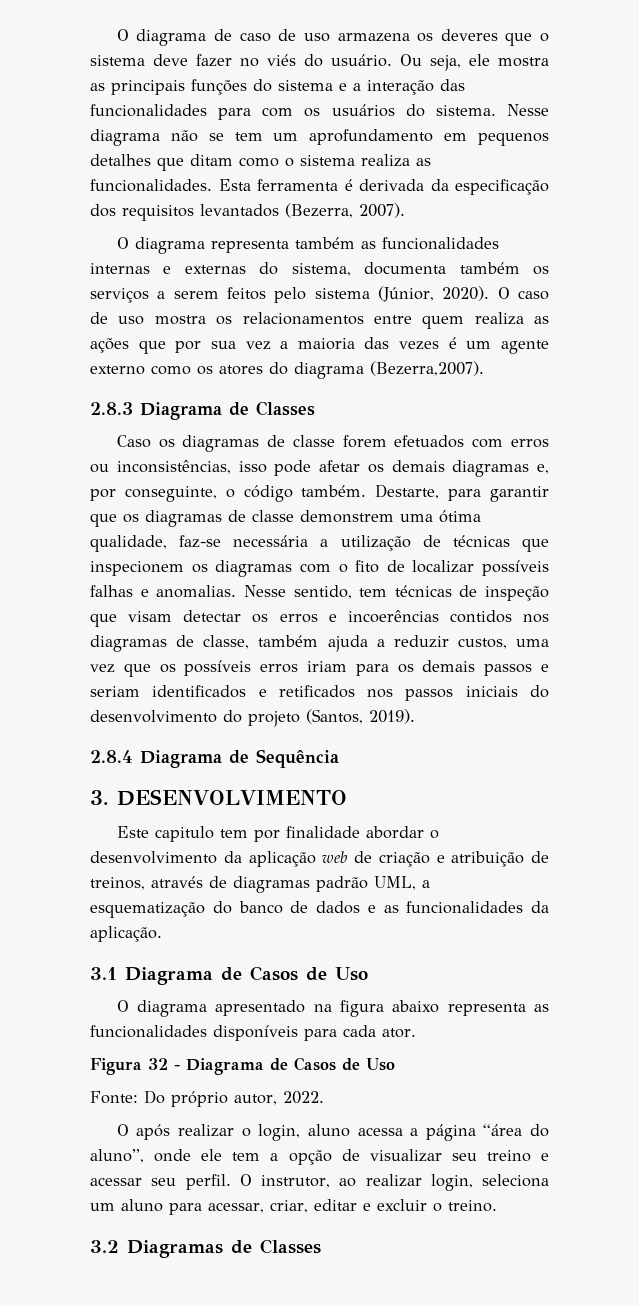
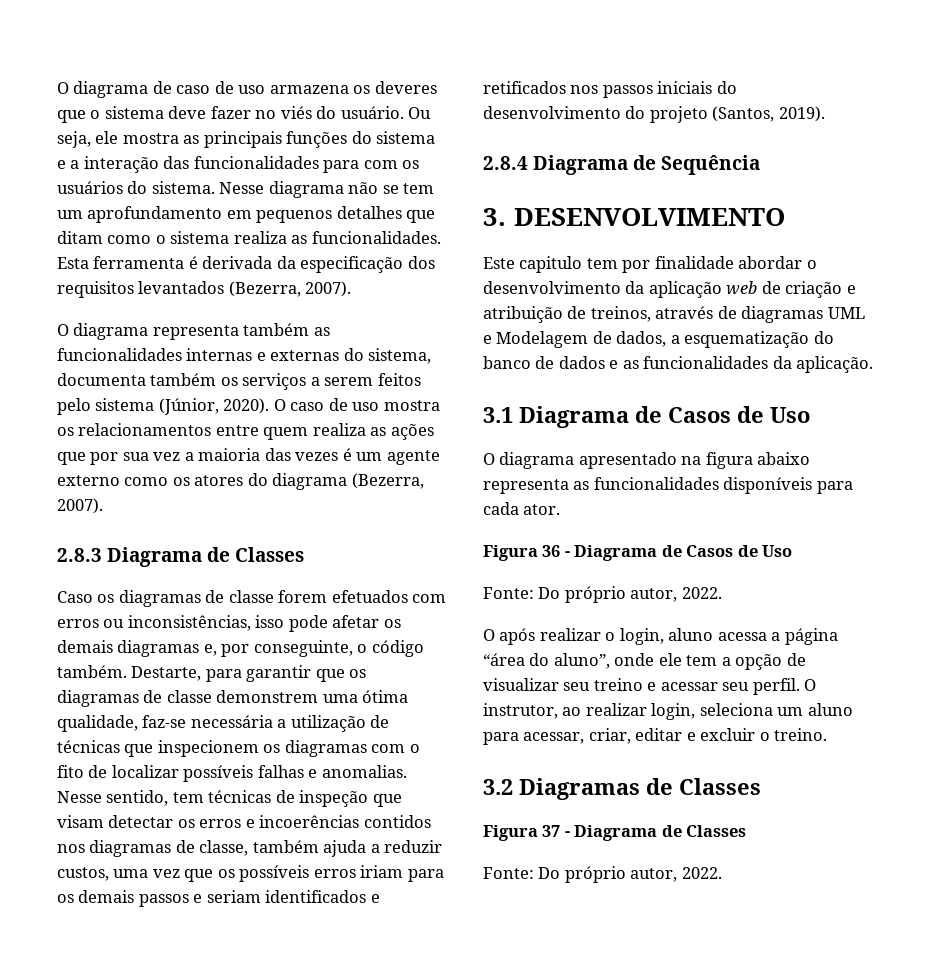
[370,361,484,376] (Bezerra,2007). -> [351,473,424,489] [57,498,103,514] (Bezerra, 2007).
[316,876,416,892] padrão UML, -> [827,307,865,319] [483,331,667,348] UML e Modelagem de dados,
[148,1058,168,1070] 32 -> [542,545,561,557] 36
(321, 1246) none -> [483,825,747,841] [483,866,722,883] // Figura 37 - Diagrama de Classes // Fonte: Do próprio autor, 2022.

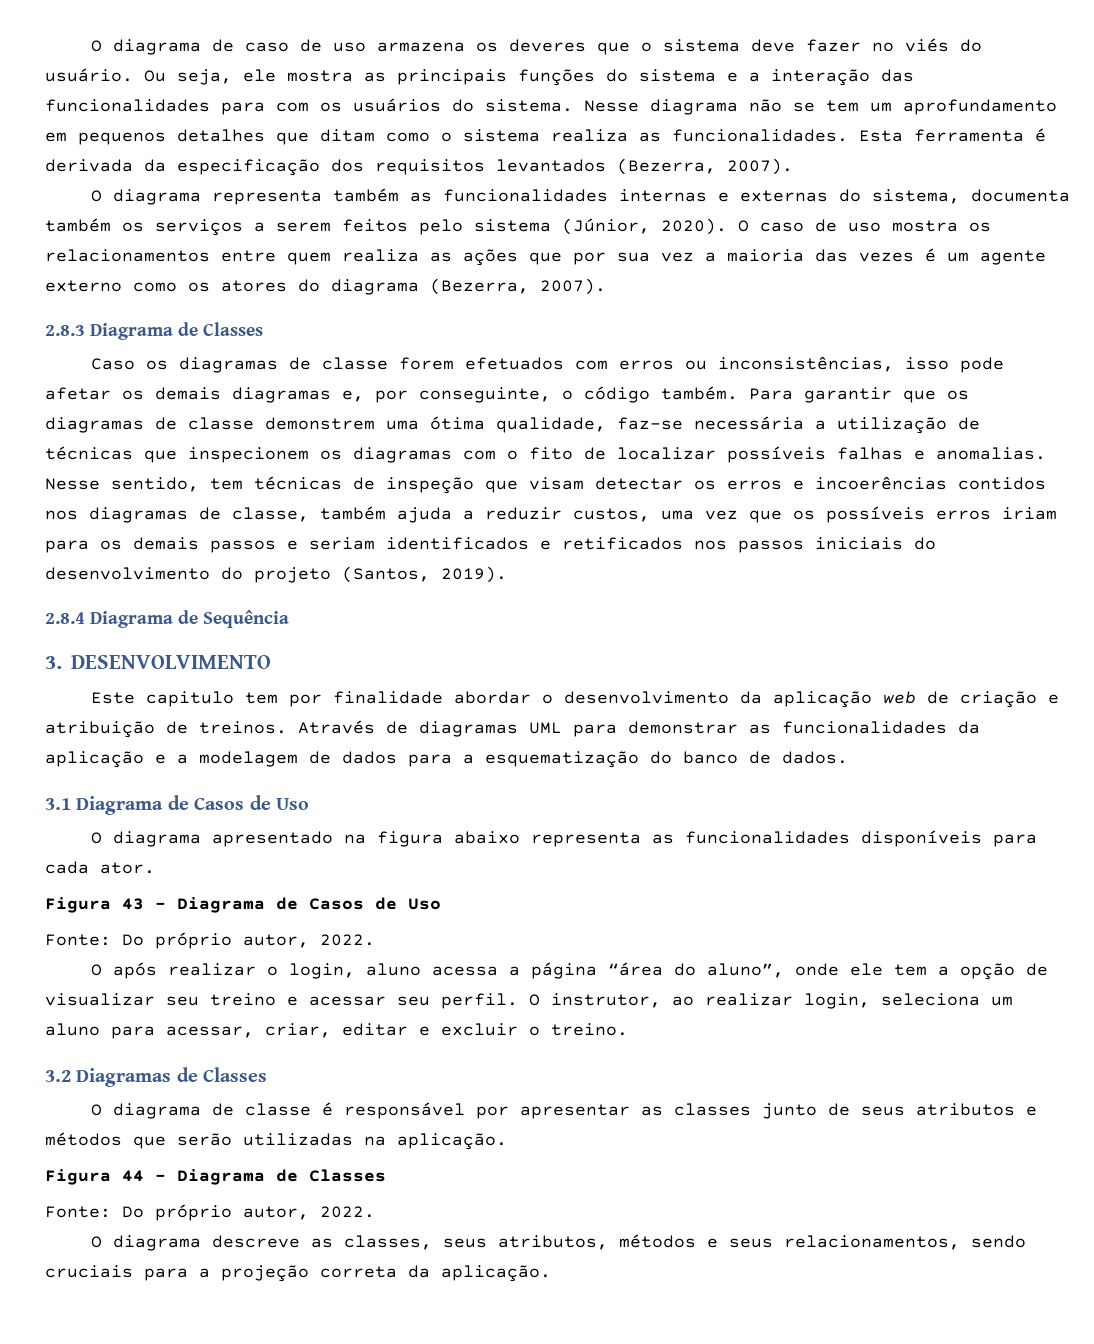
[131,666,242,682] Destarte, para -> [749,388,793,400] Para
[590,306,714,322] treinos, através -> [199,720,375,734] treinos. Através
[483,331,667,348] e Modelagem de dados, -> [573,721,980,737] [45,751,452,768] para demonstrar as funcionalidades da aplicação e a modelagem de dados para
[558,356,874,373] dados e as funcionalidades da aplicação. -> [782,751,848,764] dados.
[542,545,561,557] 36 -> [122,898,144,910] 43
[483,825,561,841] // Figura 37 -> [91,1102,1038,1119] [45,1132,507,1150] [45,1169,144,1185] // O diagrama de classe é responsável por apresentar as classes junto de seus atributos e métodos que serão utilizadas na aplicação. // Figura 44
(722, 873) none -> [91,1234,1027,1251] [45,1265,551,1282] // O diagrama descreve as classes, seus atributos, métodos e seus relacionamentos, sendo cruciais para a projeção correta da aplicação.

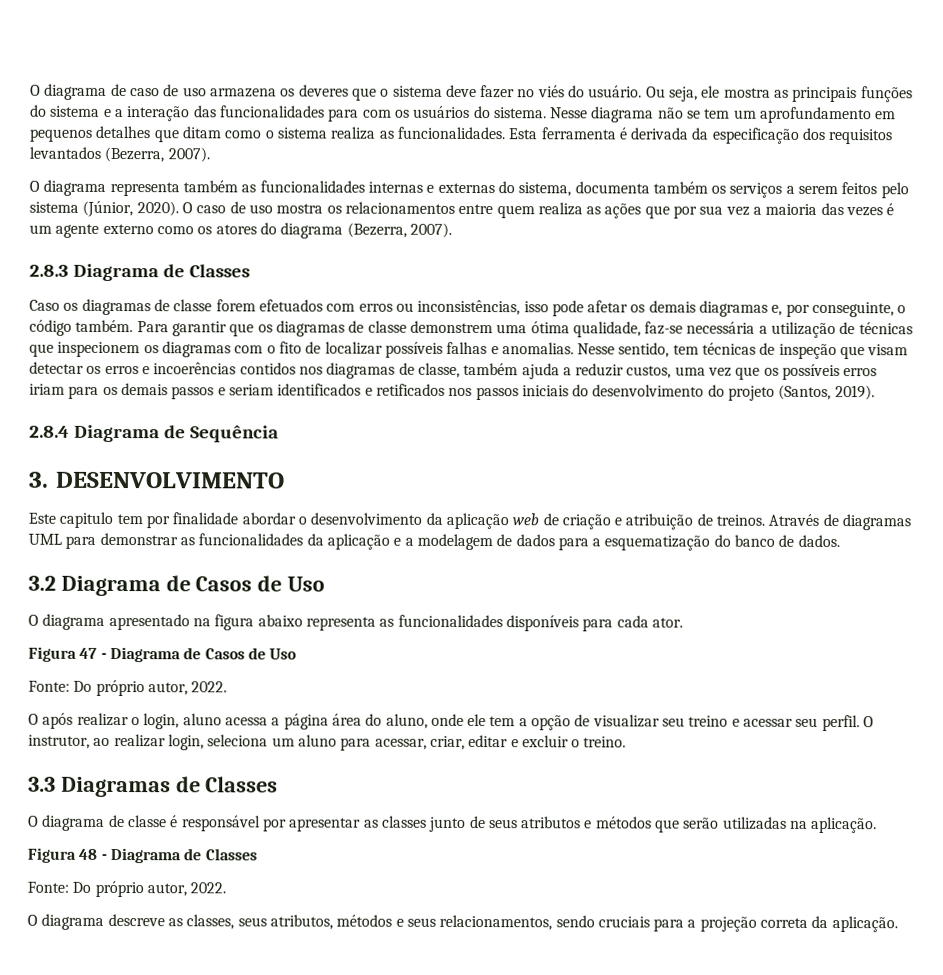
[45,798,71,810] 3.1 -> [28,575,56,591] 3.2
[122,898,144,910] 43 -> [79,647,98,659] 47
[608,962,785,978] “área do aluno”, -> [331,713,428,729] área do aluno,
[45,1070,71,1082] 3.2 -> [28,776,56,792] 3.3
[122,1170,144,1181] 44 -> [78,848,98,860] 48

